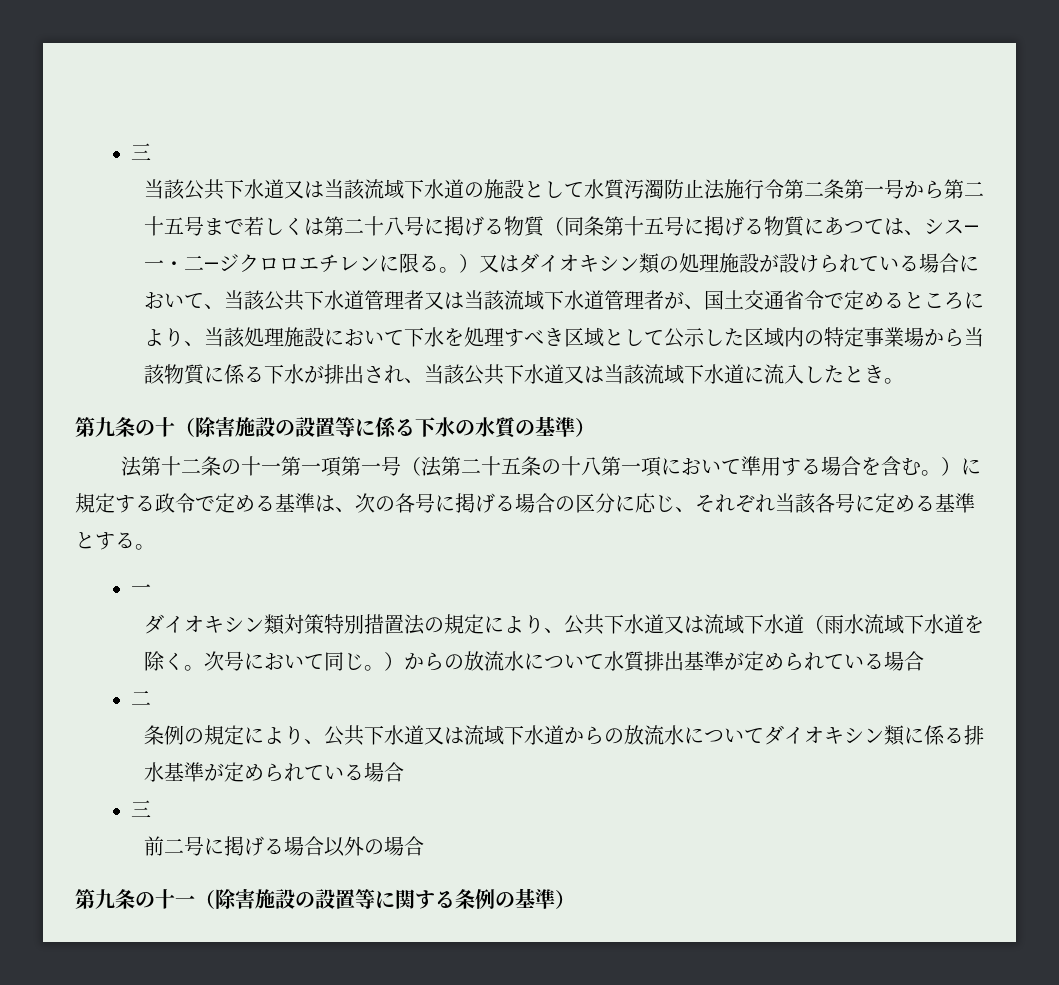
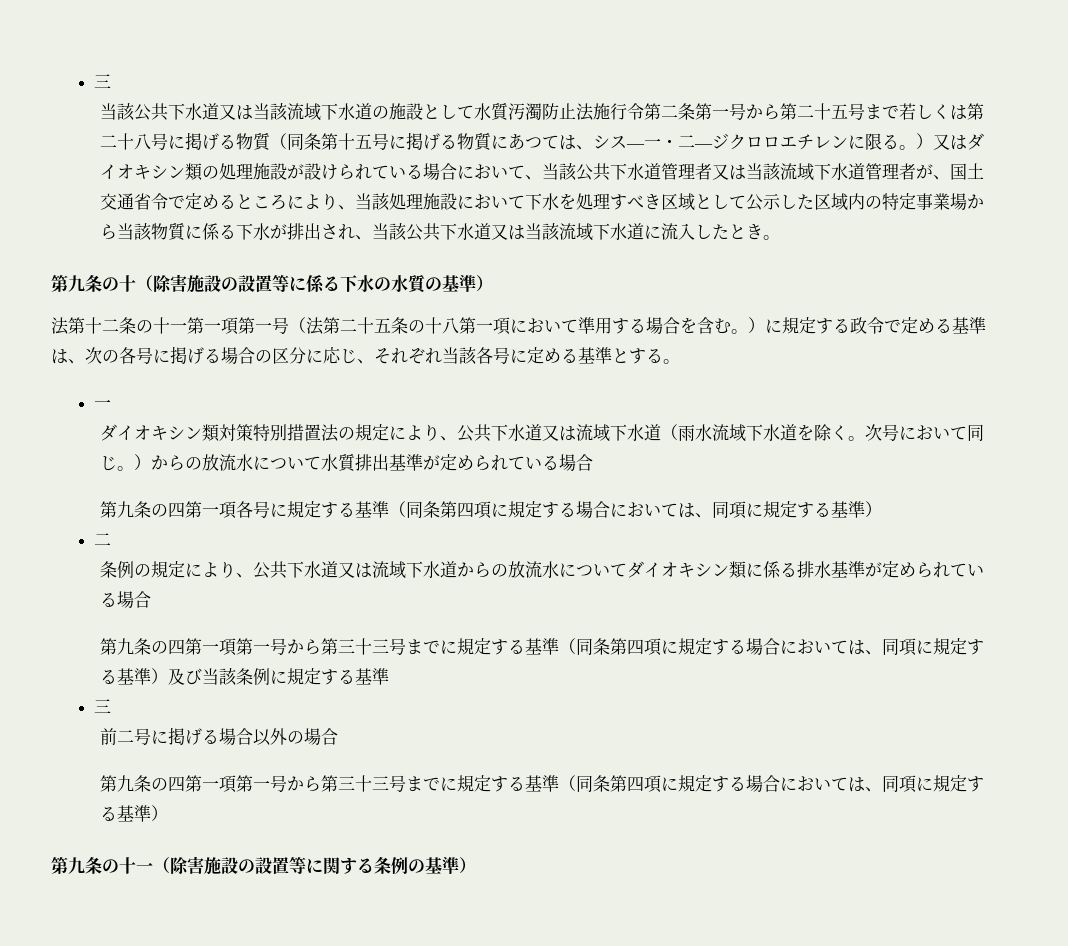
(924, 661) none -> [100,501,883,519] // 第九条の四第一項各号に規定する基準（同条第四項に規定する場合においては、同項に規定する基準）
(404, 772) none -> [100,638,985,656] [100,668,390,686] // 第九条の四第一項第一号から第三十三号までに規定する基準（同条第四項に規定する場合においては、同項に規定する基準）及び当該条例に規定する基準
(424, 846) none -> [100,775,985,793] [100,805,169,822] // 第九条の四第一項第一号から第三十三号までに規定する基準（同条第四項に規定する場合においては、同項に規定する基準）

